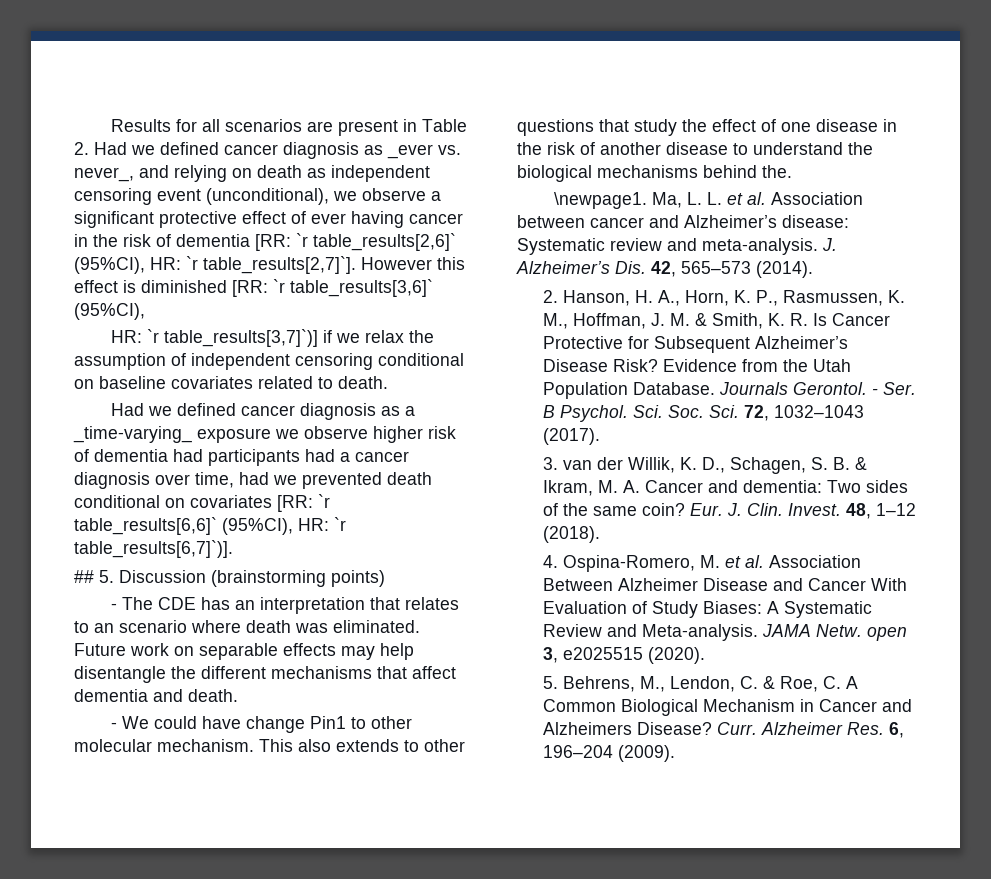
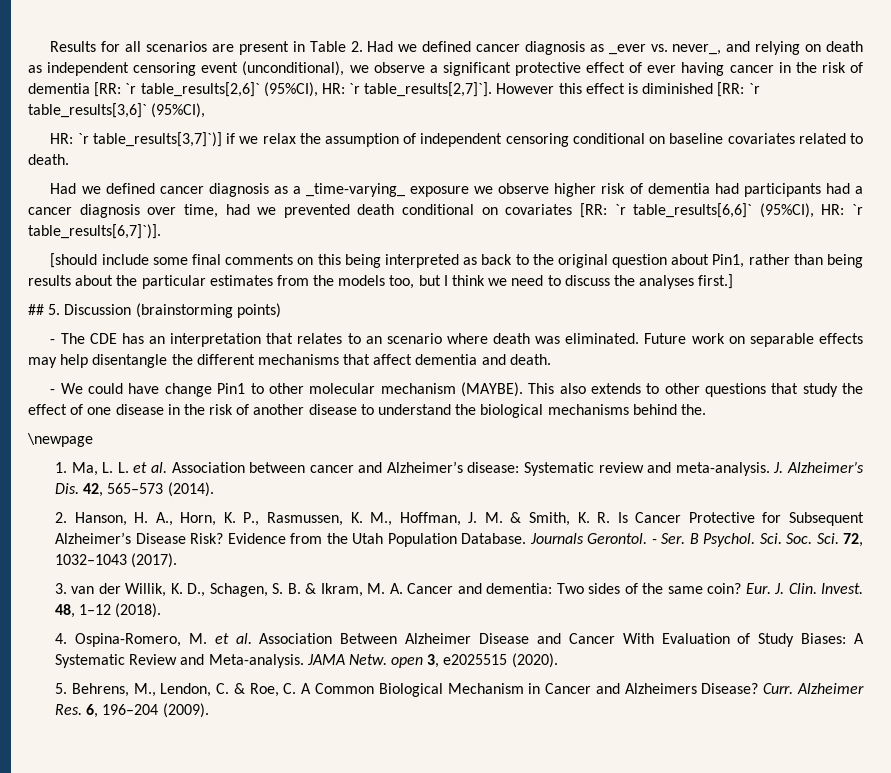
(233, 549) none -> [50,253,863,268] [28,274,734,289] // [should include some final comments on this being interpreted as back to the original question about Pin1, rather than being results about the particular estimates from the models too, but I think we need to discuss the analyses first.]
[157,739,254,752] mechanism. -> [380,382,523,397] mechanism (MAYBE).
[553,192,647,209] \newpage1. -> [27,433,93,447] [55,462,68,473] \newpage // 1.

